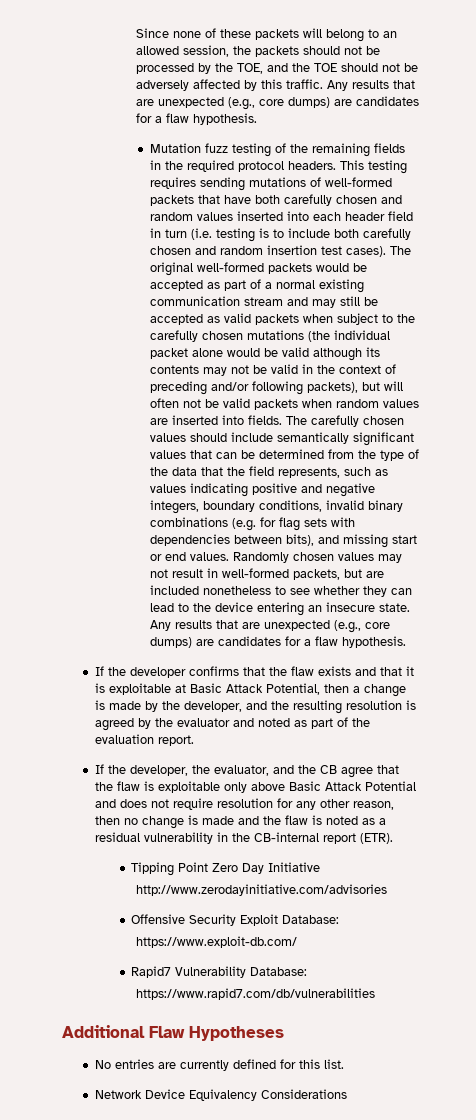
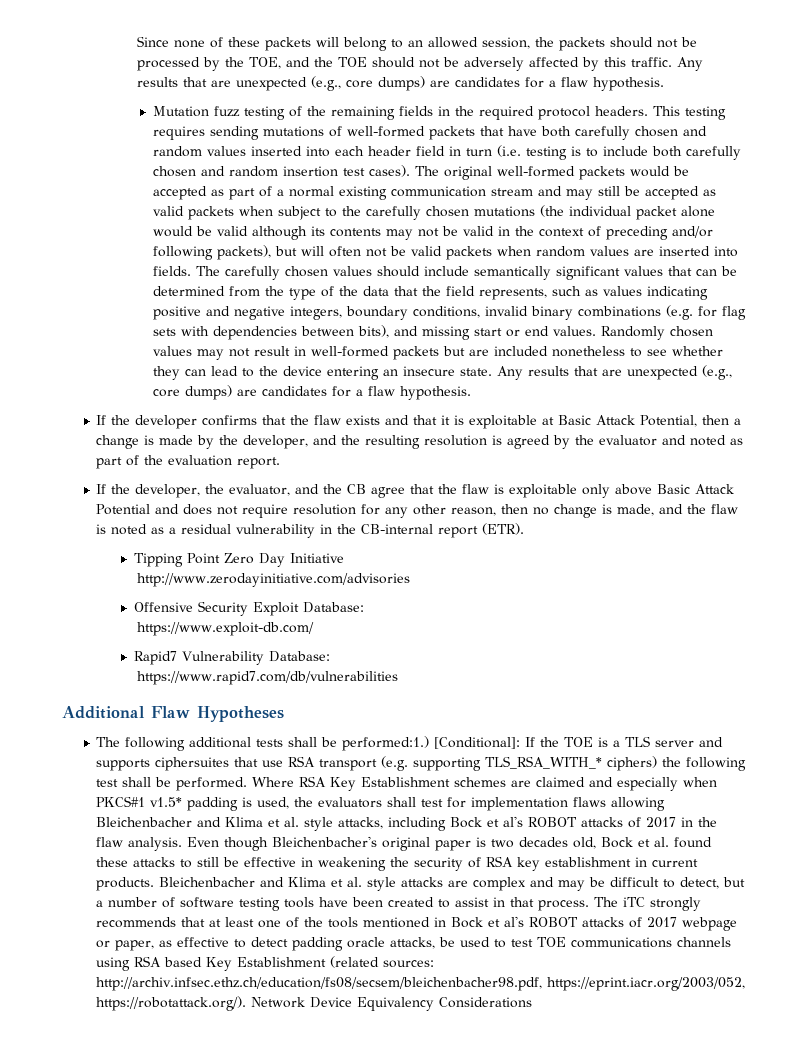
[292,569,340,580] packets, -> [392,346,439,360] packets
[201,816,234,825] made -> [617,504,655,516] made,
[94,1059,344,1071] No entries are currently defined for this list. // -> [96,736,724,751] [96,756,747,771] [96,776,718,791] [96,796,666,811] [96,816,718,831] [96,836,713,851] [96,856,699,871] [96,877,746,891] [96,897,702,911] [96,916,738,931] [96,937,732,951] [96,956,435,971] [96,977,746,991] [96,996,247,1011] The following additional tests shall be performed:1.) [Conditional]: If the TOE is a TLS server and supports ciphersuites that use RSA transport (e.g. supporting TLS_RSA_WITH_* ciphers) the following test shall be performed. Where RSA Key Establishment schemes are claimed and especially when PKCS#1 v1.5* padding is used, the evaluators shall test for implementation flaws allowing Bleichenbacher and Klima et al. style attacks, including Bock et al's ROBOT attacks of 2017 in the flaw analysis. Even though Bleichenbacher's original paper is two decades old, Bock et al. found these attacks to still be effective in weakening the security of RSA key establishment in current products. Bleichenbacher and Klima et al. style attacks are complex and may be difficult to detect, but a number of software testing tools have been created to assist in that process. The iTC strongly recommends that at least one of the tools mentioned in Bock et al's ROBOT attacks of 2017 webpage or paper, as effective to detect padding oracle attacks, be used to test TOE communications channels using RSA based Key Establishment (related sources: http://archiv.infsec.ethz.ch/education/fs08/secsem/bleichenbacher98.pdf, https://eprint.iacr.org/2003/052, https://robotattack.org/).

